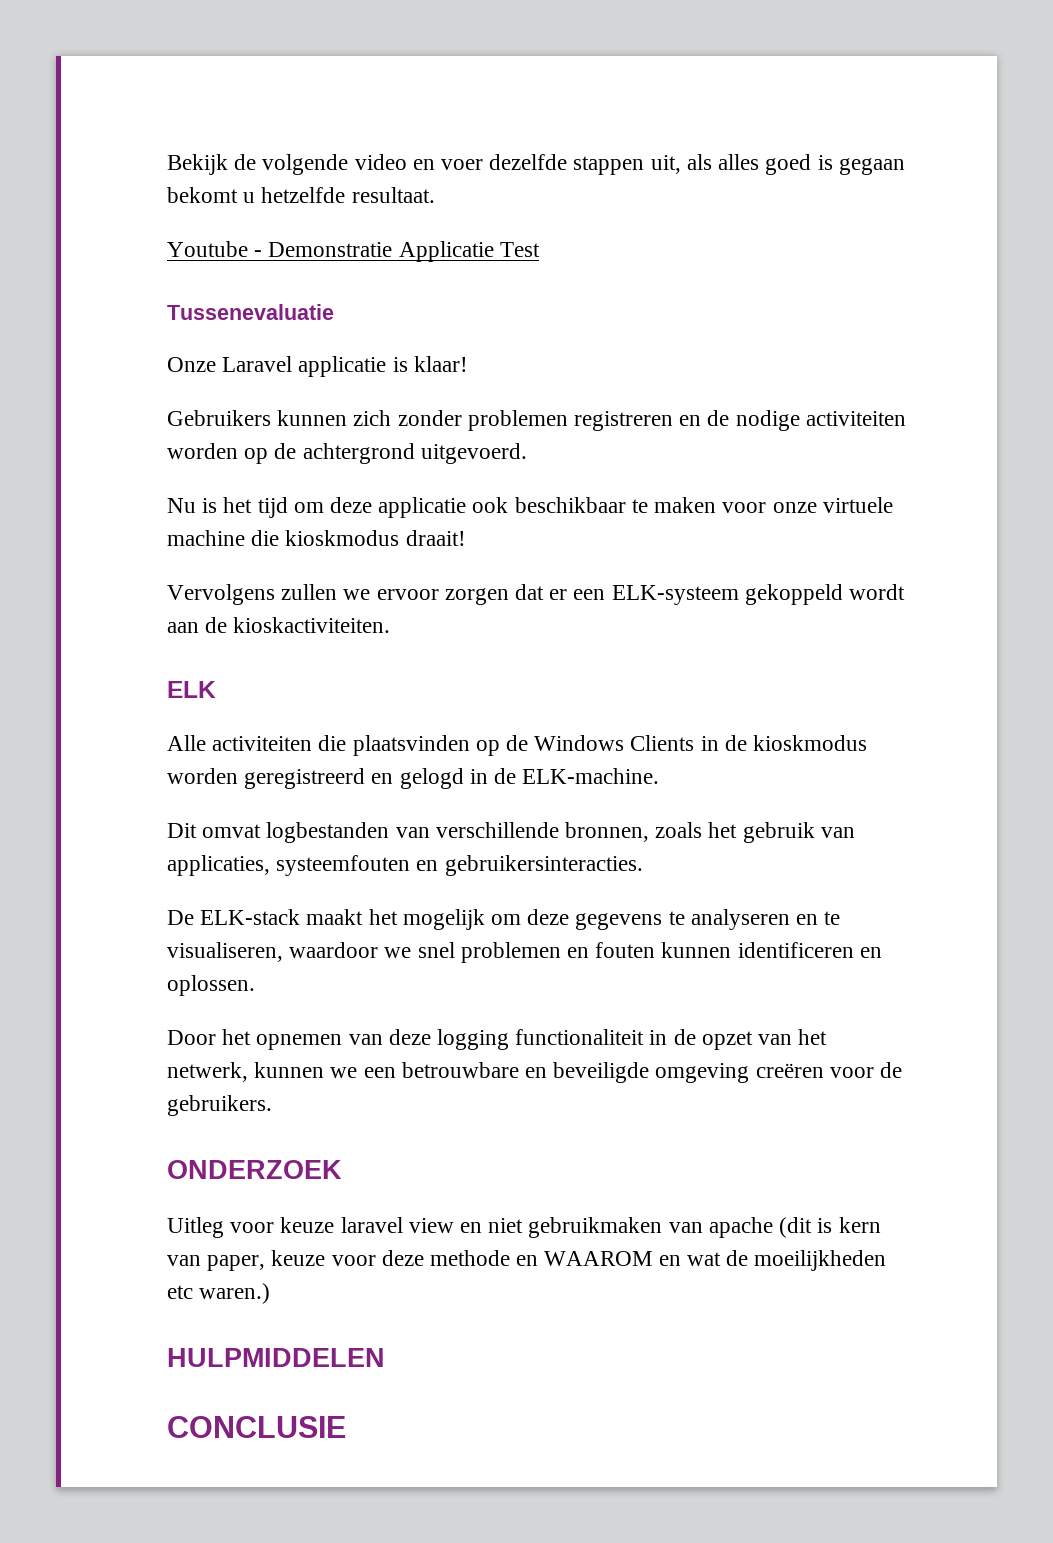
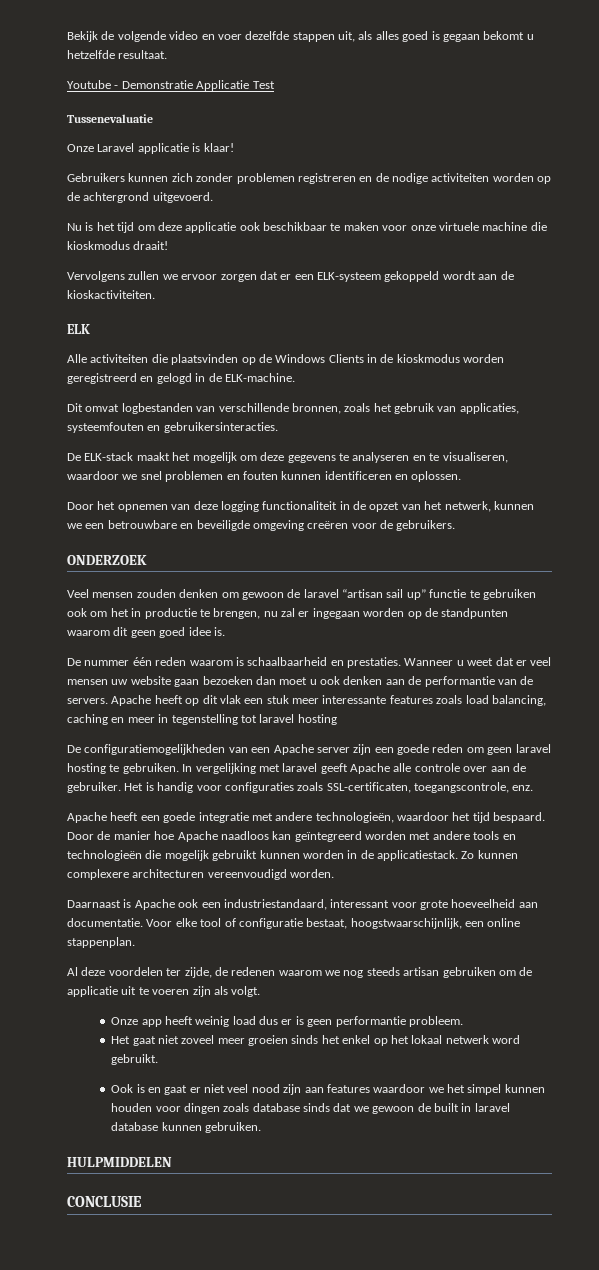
[167,1217,881,1238] [167,1250,887,1271] [167,1283,271,1304] Uitleg voor keuze laravel view en niet gebruikmaken van apache (dit is kern van paper, keuze voor deze methode en WAAROM en wat de moeilijkheden etc waren.) -> [67,589,536,600] [67,608,509,619] [67,627,225,638] [67,657,552,668] [67,676,534,687] [67,695,546,706] [67,714,337,725] [67,744,551,755] [67,763,526,774] [67,782,534,793] [67,812,546,823] [67,831,516,842] [67,850,518,861] [67,869,335,880] [67,899,538,910] [67,918,521,929] [67,937,135,948] [67,967,533,978] [67,986,261,997] [111,1016,463,1027] [111,1035,521,1046] [111,1054,159,1065] [111,1084,545,1095] [111,1103,510,1114] [111,1122,261,1133] Veel mensen zouden denken om gewoon de laravel “artisan sail up” functie te gebruiken ook om het in productie te brengen, nu zal er ingegaan worden op de standpunten waarom dit geen goed idee is. // De nummer één reden waarom is schaalbaarheid en prestaties. Wanneer u weet dat er veel mensen uw website gaan bezoeken dan moet u ook denken aan de performantie van de servers. Apache heeft op dit vlak een stuk meer interessante features zoals load balancing, caching en meer in tegenstelling tot laravel hosting // De configuratiemogelijkheden van een Apache server zijn een goede reden om geen laravel hosting te gebruiken. In vergelijking met laravel geeft Apache alle controle over aan de gebruiker. Het is handig voor configuraties zoals SSL-certificaten, toegangscontrole, enz. // Apache heeft een goede integratie met andere technologieën, waardoor het tijd bespaard. Door de manier hoe Apache naadloos kan geïntegreerd worden met andere tools en technologieën die mogelijk gebruikt kunnen worden in de applicatiestack. Zo kunnen complexere architecturen vereenvoudigd worden. // Daarnaast is Apache ook een industriestandaard, interessant voor grote hoeveelheid aan documentatie. Voor elke tool of configuratie bestaat, hoogstwaarschijnlijk, een online stappenplan. // Al deze voordelen ter zijde, de redenen waarom we nog steeds artisan gebruiken om de applicatie uit te voeren zijn als volgt. // Onze app heeft weinig load dus er is geen performantie probleem. // Het gaat niet zoveel meer groeien sinds het enkel op het lokaal netwerk word gebruikt. // Ook is en gaat er niet veel nood zijn aan features waardoor we het simpel kunnen houden voor dingen zoals database sinds dat we gewoon de built in laravel database kunnen gebruiken.

